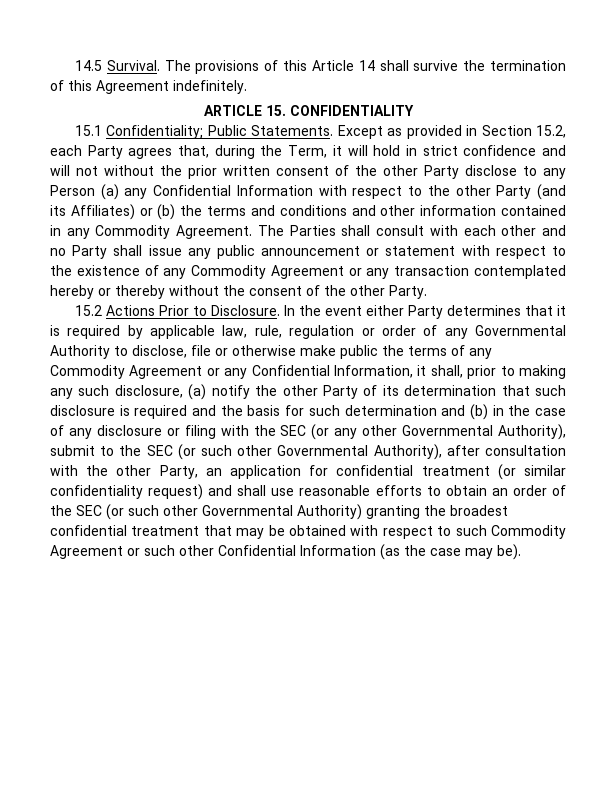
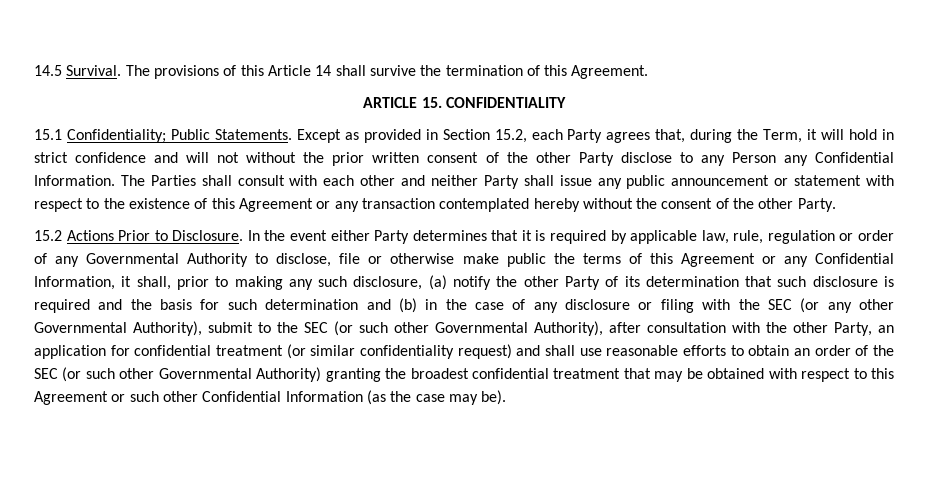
[96,80,247,94] Agreement indefinitely. -> [571,65,649,79] Agreement.
[100,184,567,200] [50,204,566,220] [50,225,253,239] (a) any Confidential Information with respect to the other Party (and its Affiliates) or (b) the terms and conditions and other information contained in any Commodity Agreement. -> [783,152,895,166] [34,175,115,186] any Confidential Information.
[50,248,66,256] no -> [431,175,479,186] neither
[163,265,267,279] any Commodity -> [211,198,235,209] this
[98,285,165,299] or thereby -> (580, 205) none
[469,348,492,359] [50,365,125,379] any Commodity -> [649,253,673,264] this
[455,525,566,539] such Commodity -> [871,368,895,379] this

